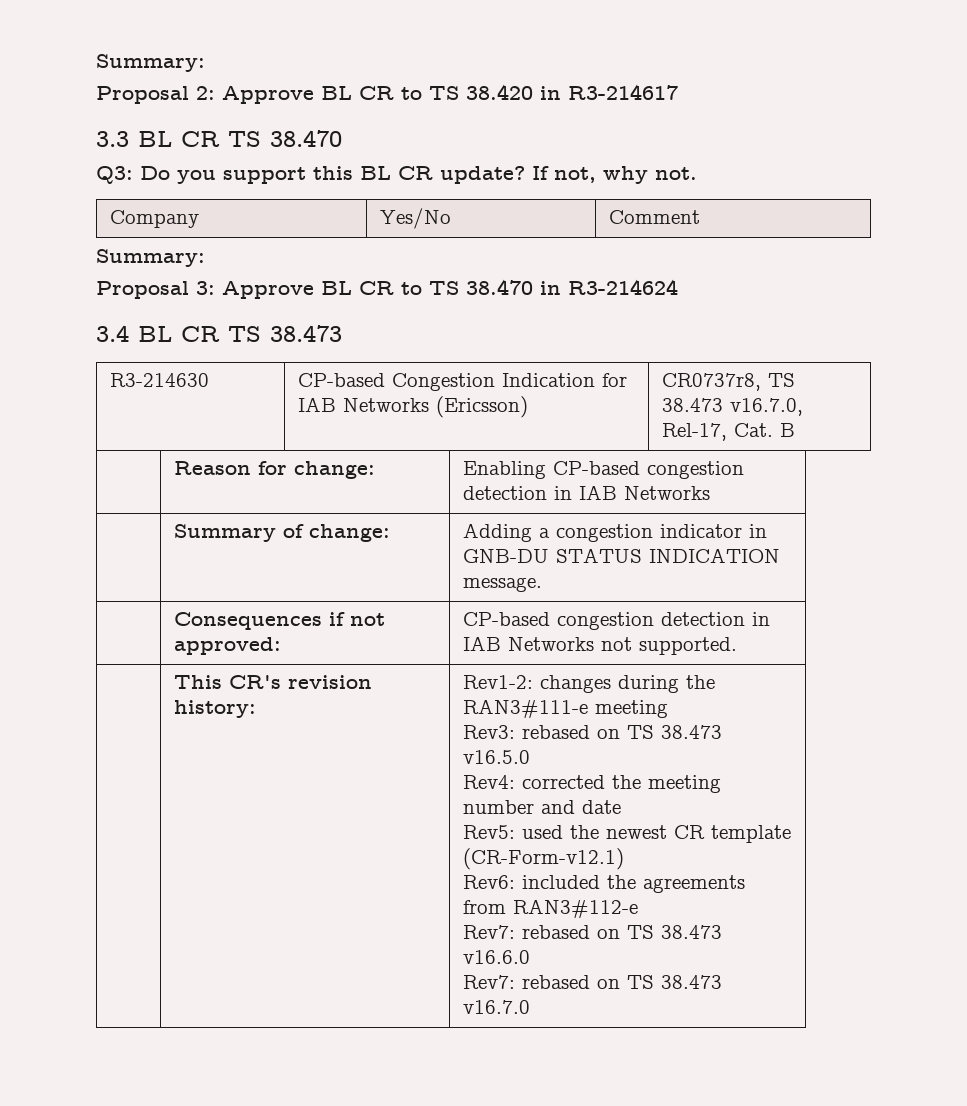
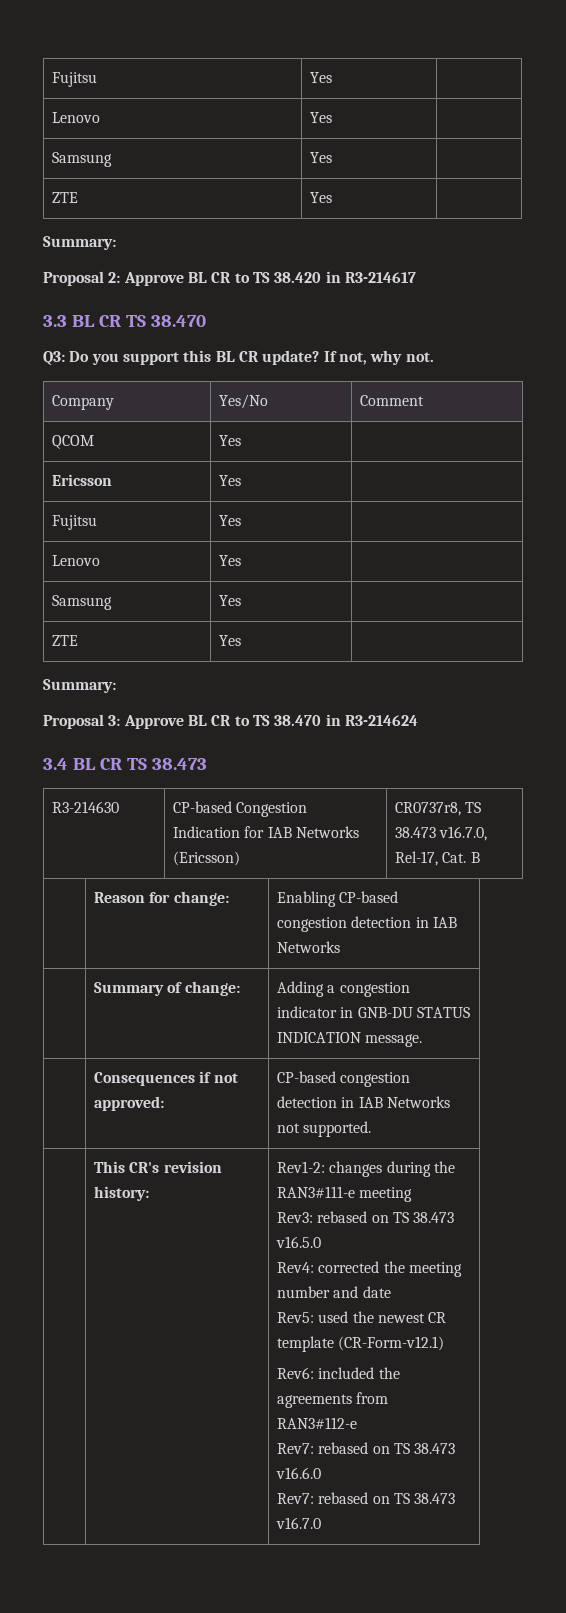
(96, 63) none -> [51,72,97,87] [309,72,332,83] [51,112,100,123] [309,112,332,123] [51,152,112,167] [309,152,332,163] [51,192,78,203] [309,192,332,203] Fujitsu | Yes | // Lenovo | Yes | // Samsung | Yes | // ZTE | Yes | //
(701, 217) none -> [51,435,94,449] [218,435,241,446] [51,474,112,486] [218,475,241,486] [51,515,97,530] [218,515,241,526] [51,555,100,566] [218,555,241,566] [51,595,112,610] [218,595,241,606] [51,635,78,646] [218,635,241,646] // QCOM | Yes | // Ericsson | Yes | // Fujitsu | Yes | // Lenovo | Yes | // Samsung | Yes | // ZTE | Yes |

